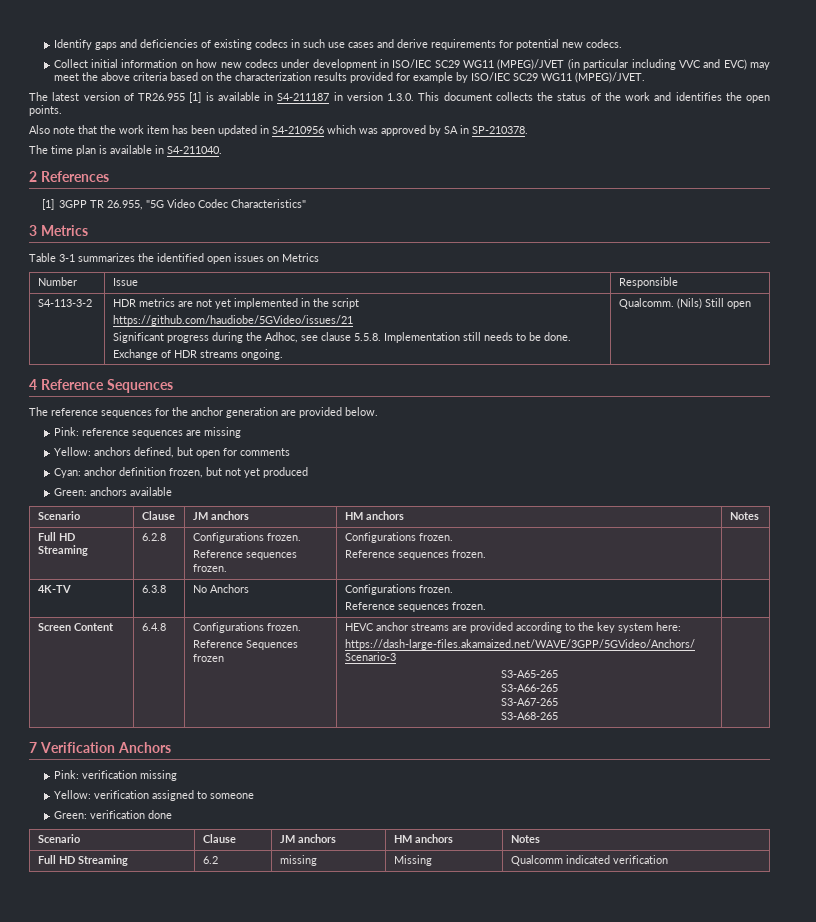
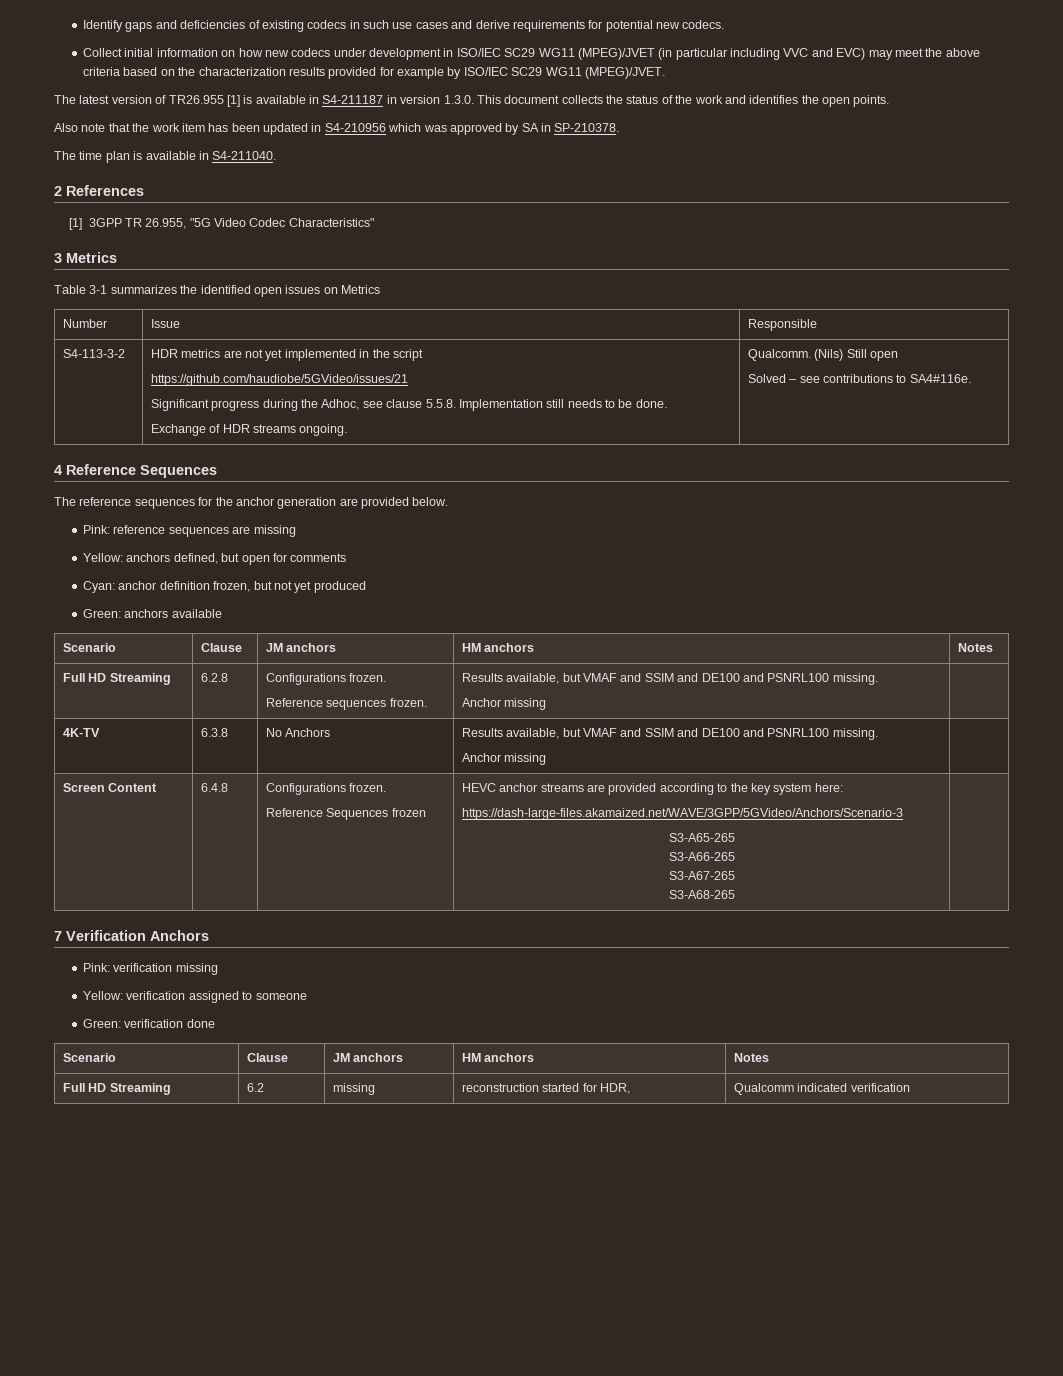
(751, 305) none -> [747,374,971,383] // Solved – see contributions to SA4#116e.
[344,532,453,543] [344,550,486,560] [37,585,71,593] [141,585,166,593] [192,584,249,593] [344,584,453,595] [344,602,486,612] Configurations frozen. // Reference sequences frozen. | // 4K-TV | 6.3.8 | No Anchors | Configurations frozen. // Reference sequences frozen. -> [461,673,878,685] [461,698,547,710] [62,728,100,737] [200,728,228,737] [265,728,331,737] [461,728,878,740] [461,753,547,765] Results available, but VMAF and SSIM and DE100 and PSNRL100 missing. // Anchor missing | // 4K-TV | 6.3.8 | No Anchors | Results available, but VMAF and SSIM and DE100 and PSNRL100 missing. // Anchor missing
[393,855,432,866] Missing -> [461,1083,630,1094] reconstruction started for HDR,

